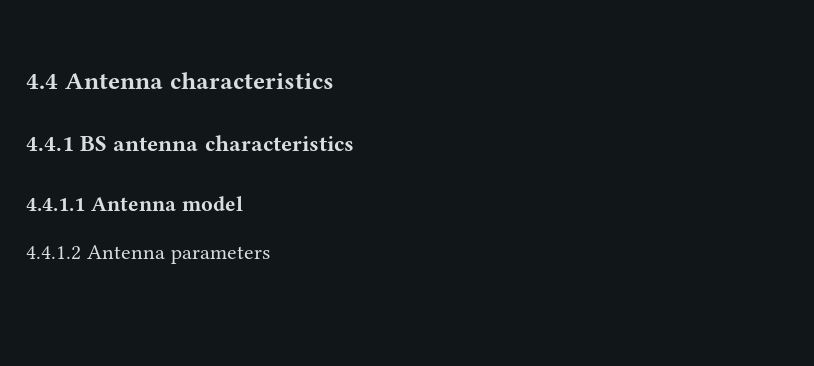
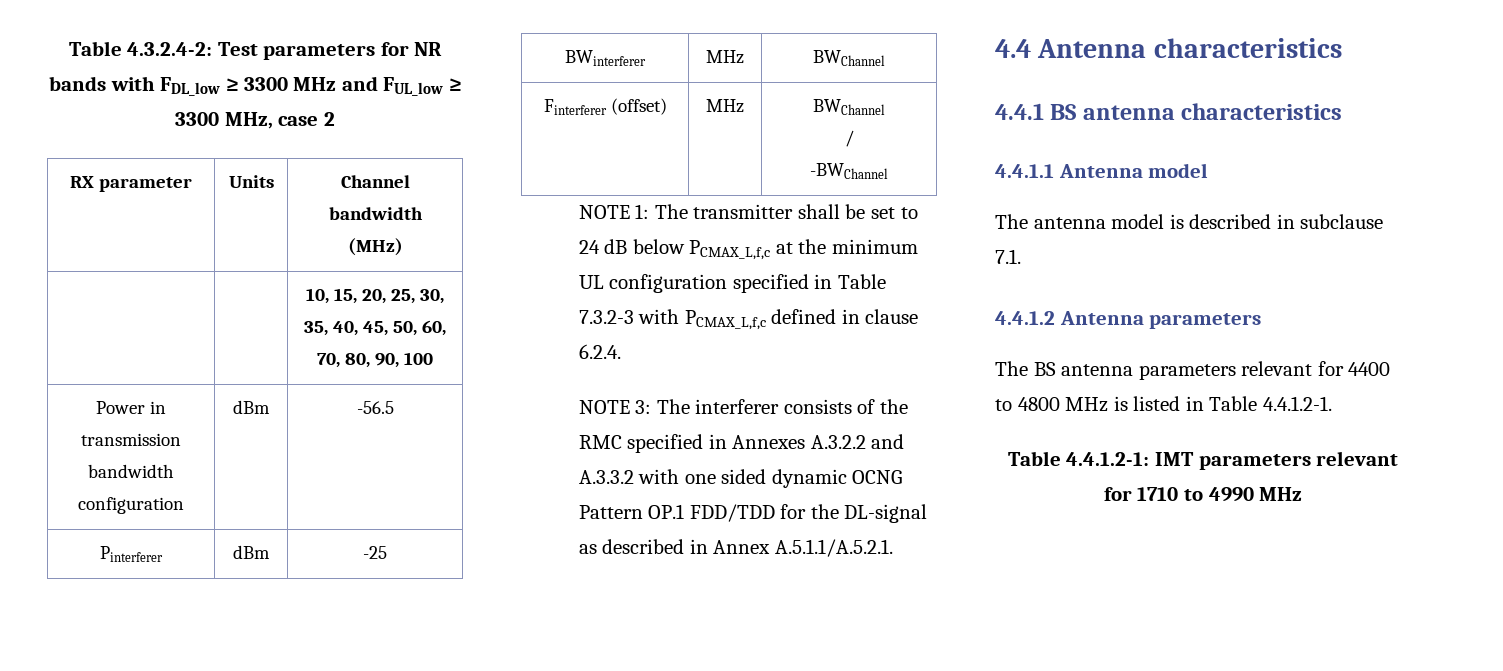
(26, 81) none -> [68,41,443,60] [49,76,461,96] [175,112,335,129] [70,176,192,192] [228,175,274,188] [340,175,410,188] [328,207,423,220] [347,238,403,256] [306,288,444,304] [304,320,446,336] [317,352,433,368] [96,401,166,414] [81,433,181,446] [88,464,174,478] [78,497,184,514] [233,400,270,414] [356,401,394,414] [100,546,163,562] [233,545,270,559] [363,546,387,559] [565,50,646,66] [706,50,744,64] [813,50,885,66] [543,98,667,115] [706,99,744,113] [813,99,885,115] [844,130,854,147] [810,163,888,179] [578,204,918,219] [578,239,919,260] [578,274,886,293] [578,309,919,330] [578,344,621,359] [578,399,909,414] [578,434,905,453] [578,469,903,488] [578,504,928,523] [578,539,893,557] Table 4.3.2.4-2: Test parameters for NR bands with FDL_low ≥ 3300 MHz and FUL_low ≥ 3300 MHz, case 2 // RX parameter | Units | Channel bandwidth (MHz) // | | 10, 15, 20, 25, 30, 35, 40, 45, 50, 60, 70, 80, 90, 100 // Power in transmission bandwidth configuration | dBm | -56.5 // Pinterferer | dBm | -25 // BWinterferer | MHz | BWChannel // Finterferer (offset) | MHz | BWChannel // / // -BWChannel // NOTE 1: The transmitter shall be set to 24 dB below PCMAX_L,f,c at the minimum UL configuration specified in Table 7.3.2-3 with PCMAX_L,f,c defined in clause 6.2.4. // NOTE 3: The interferer consists of the RMC specified in Annexes A.3.2.2 and A.3.3.2 with one sided dynamic OCNG Pattern OP.1 FDD/TDD for the DL-signal as described in Annex A.5.1.1/A.5.2.1. //
[26,245,270,264] 4.4.1.2 Antenna parameters -> [995,214,1384,229] [995,249,1021,264] [995,311,1262,329] [995,361,1391,380] [995,396,1332,412] [1007,451,1399,470] [1103,487,1303,502] The antenna model is described in subclause 7.1. // 4.4.1.2 Antenna parameters // The BS antenna parameters relevant for 4400 to 4800 MHz is listed in Table 4.4.1.2-1. // Table 4.4.1.2-1: IMT parameters relevant for 1710 to 4990 MHz

